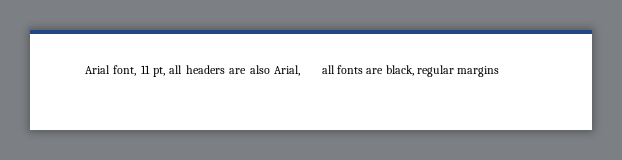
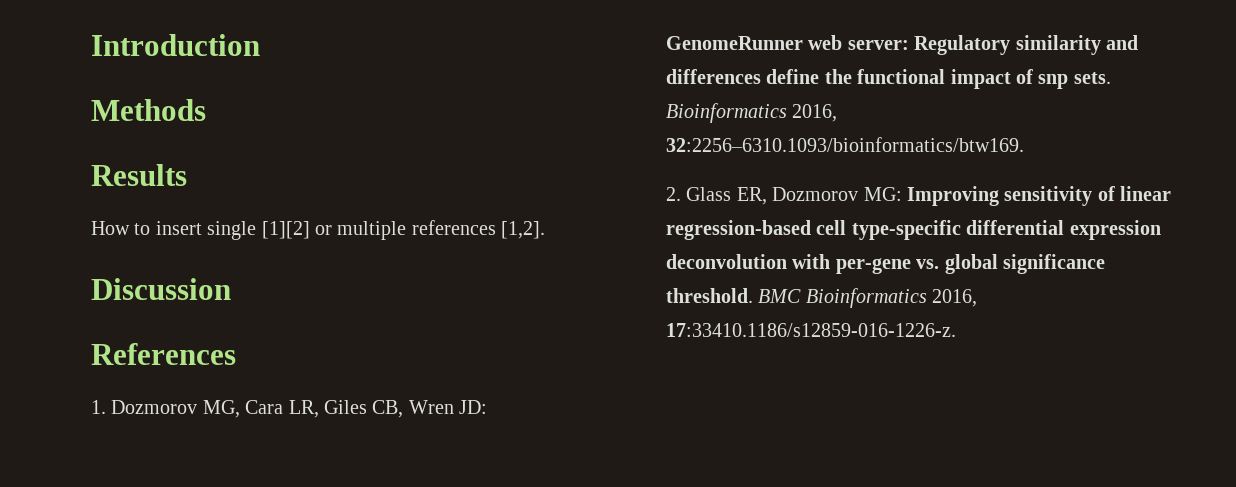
[84,65,500,77] Arial font, 11 pt, all headers are also Arial, all fonts are black, regular margins -> [91,34,260,56] [91,99,206,121] [91,164,187,186] [91,220,546,240] [91,278,231,300] [91,343,236,365] [91,400,488,418] [666,35,1138,55] [666,69,1111,89] [666,103,838,123] [666,137,1024,152] [666,186,1172,206] [666,220,1161,240] [666,254,1105,274] [666,288,978,308] [666,323,956,337] Introduction // Methods // Results // How to insert single [1][2] or multiple references [1,2]. // Discussion // References // 1. Dozmorov MG, Cara LR, Giles CB, Wren JD: GenomeRunner web server: Regulatory similarity and differences define the functional impact of snp sets. Bioinformatics 2016, 32:2256–6310.1093/bioinformatics/btw169. // 2. Glass ER, Dozmorov MG: Improving sensitivity of linear regression-based cell type-specific differential expression deconvolution with per-gene vs. global significance threshold. BMC Bioinformatics 2016, 17:33410.1186/s12859-016-1226-z.

